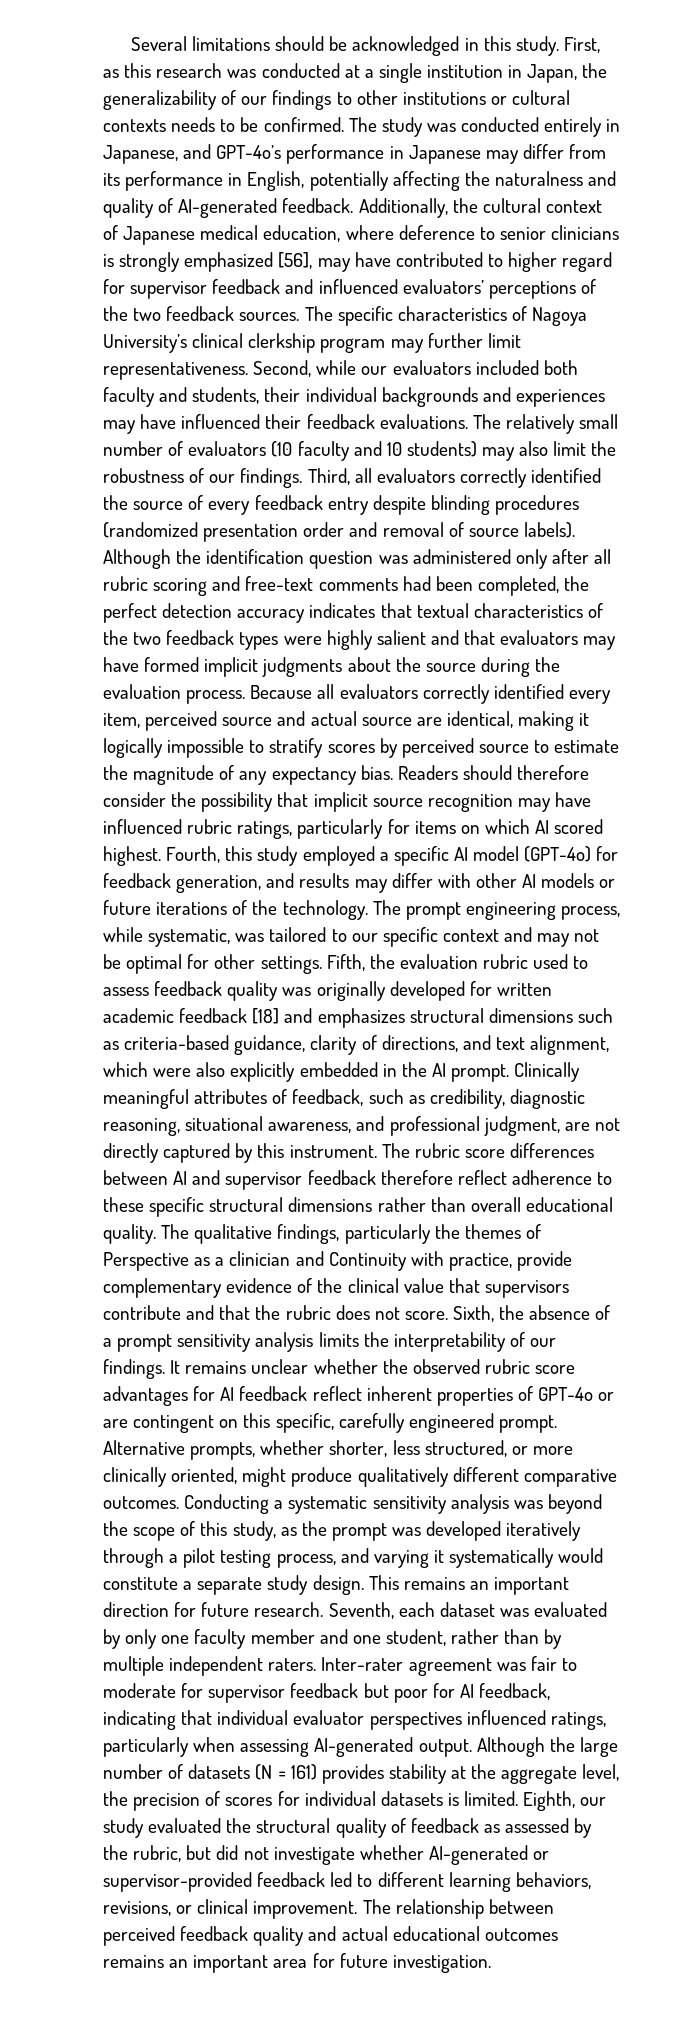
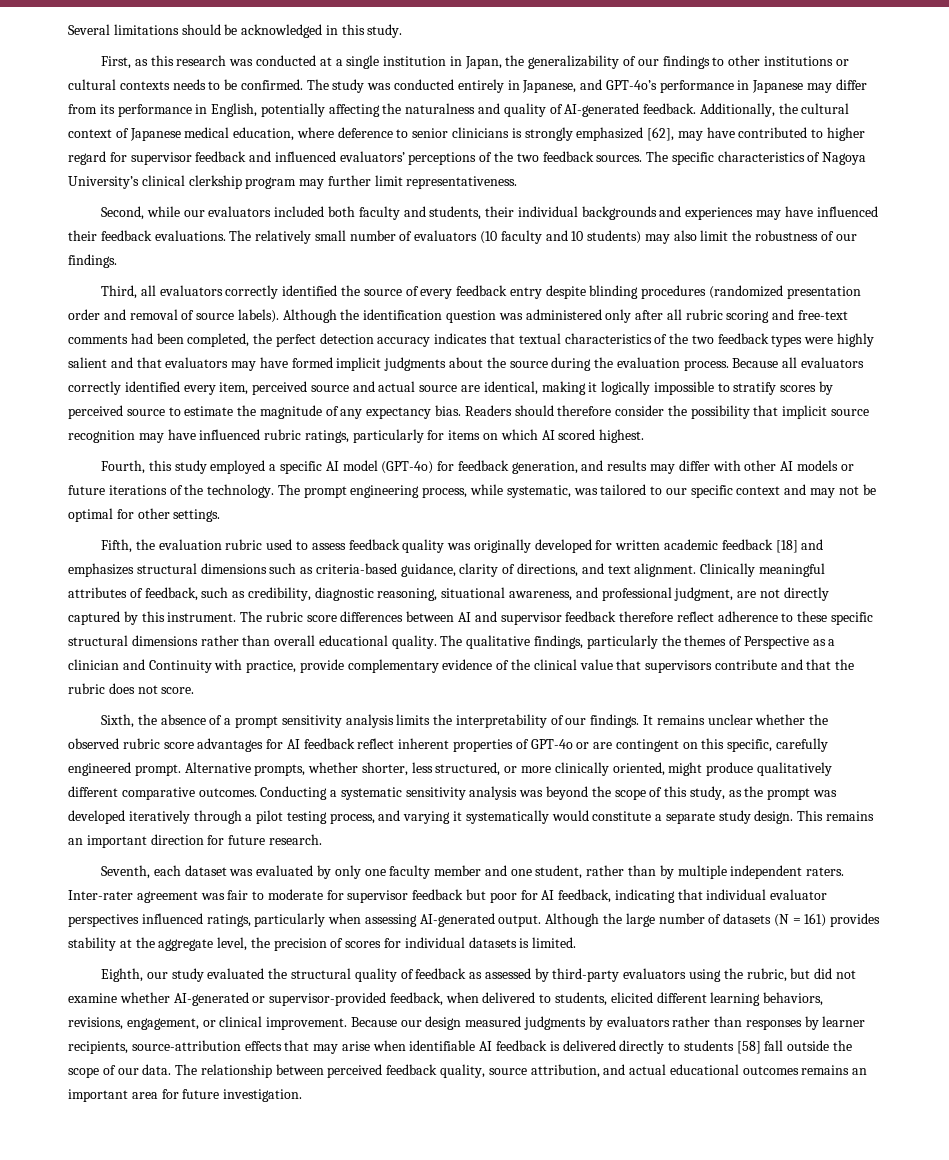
(559, 46) none -> (403, 31) //
[278,252,313,269] [56], -> [647,127,675,141] [62],
(248, 371) none -> (518, 182) //
(303, 478) none -> (117, 261) //
(161, 856) none -> (645, 436) //
(322, 965) none -> (221, 515) //
[530,1035,610,1055] [103,1062,510,1082] alignment, which were also explicitly embedded in the AI prompt. -> [634,563,697,577] alignment.
(448, 1315) none -> (195, 690) //
(324, 1609) none -> (322, 839) //
(519, 1798) none -> (577, 942) //
(593, 1828) none -> [552,968,721,982] third-party evaluators using
[273,1847,355,1865] investigate -> [68,993,117,1003] examine
[257,1872,373,1887] feedback led to -> [389,992,653,1006] feedback, when delivered to students, elicited
(171, 1908) none -> [126,1018,199,1030] engagement,
(358, 1910) none -> [350,1016,866,1030] [68,1040,853,1054] [68,1064,172,1078] Because our design measured judgments by evaluators rather than responses by learner recipients, source-attribution effects that may arise when identifiable AI feedback is delivered directly to students [58] fall outside the scope of our data.
[253,1926,305,1946] quality -> [440,1064,600,1078] quality, source attribution,

